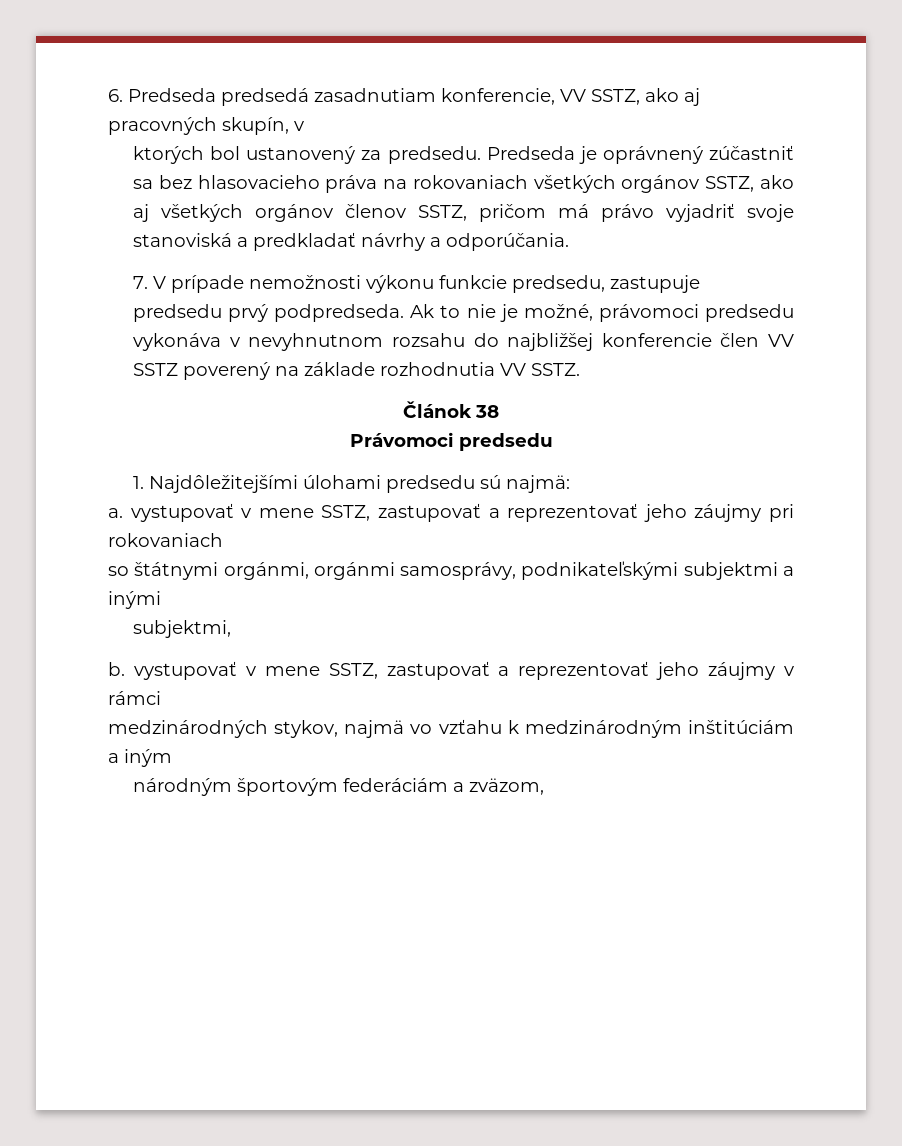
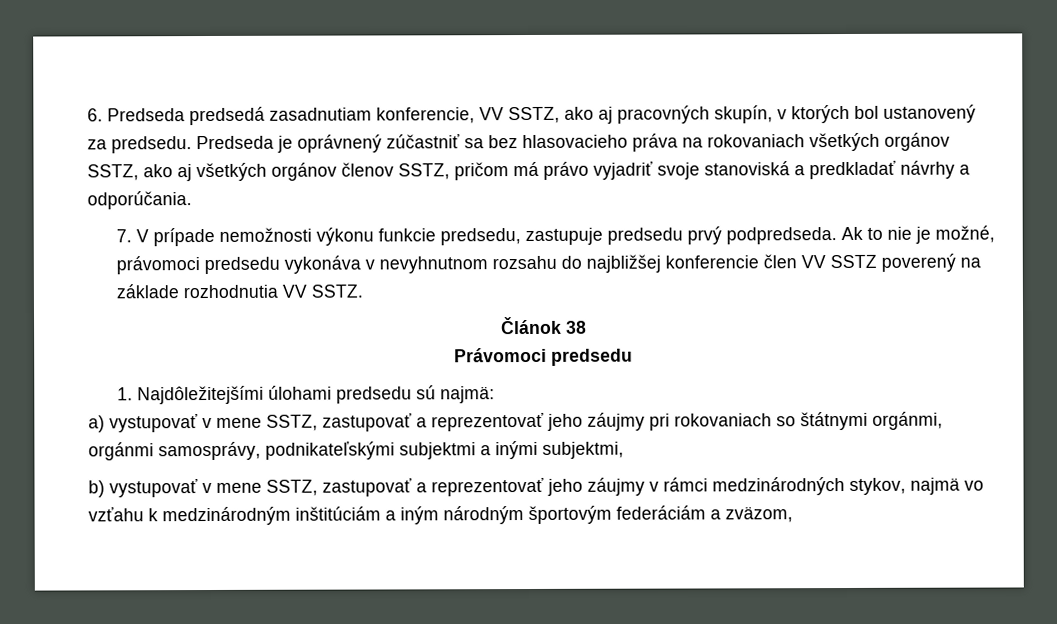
(304, 126) // -> (787, 114) none
[108,508,123,518] a. -> [88,415,105,433] a)
(223, 540) // -> (772, 420) none
(161, 600) // -> (538, 450) none
[108,662,125,676] b. -> [88,480,105,498] b)
(161, 698) // -> (708, 484) none
(172, 758) // -> (439, 515) none

